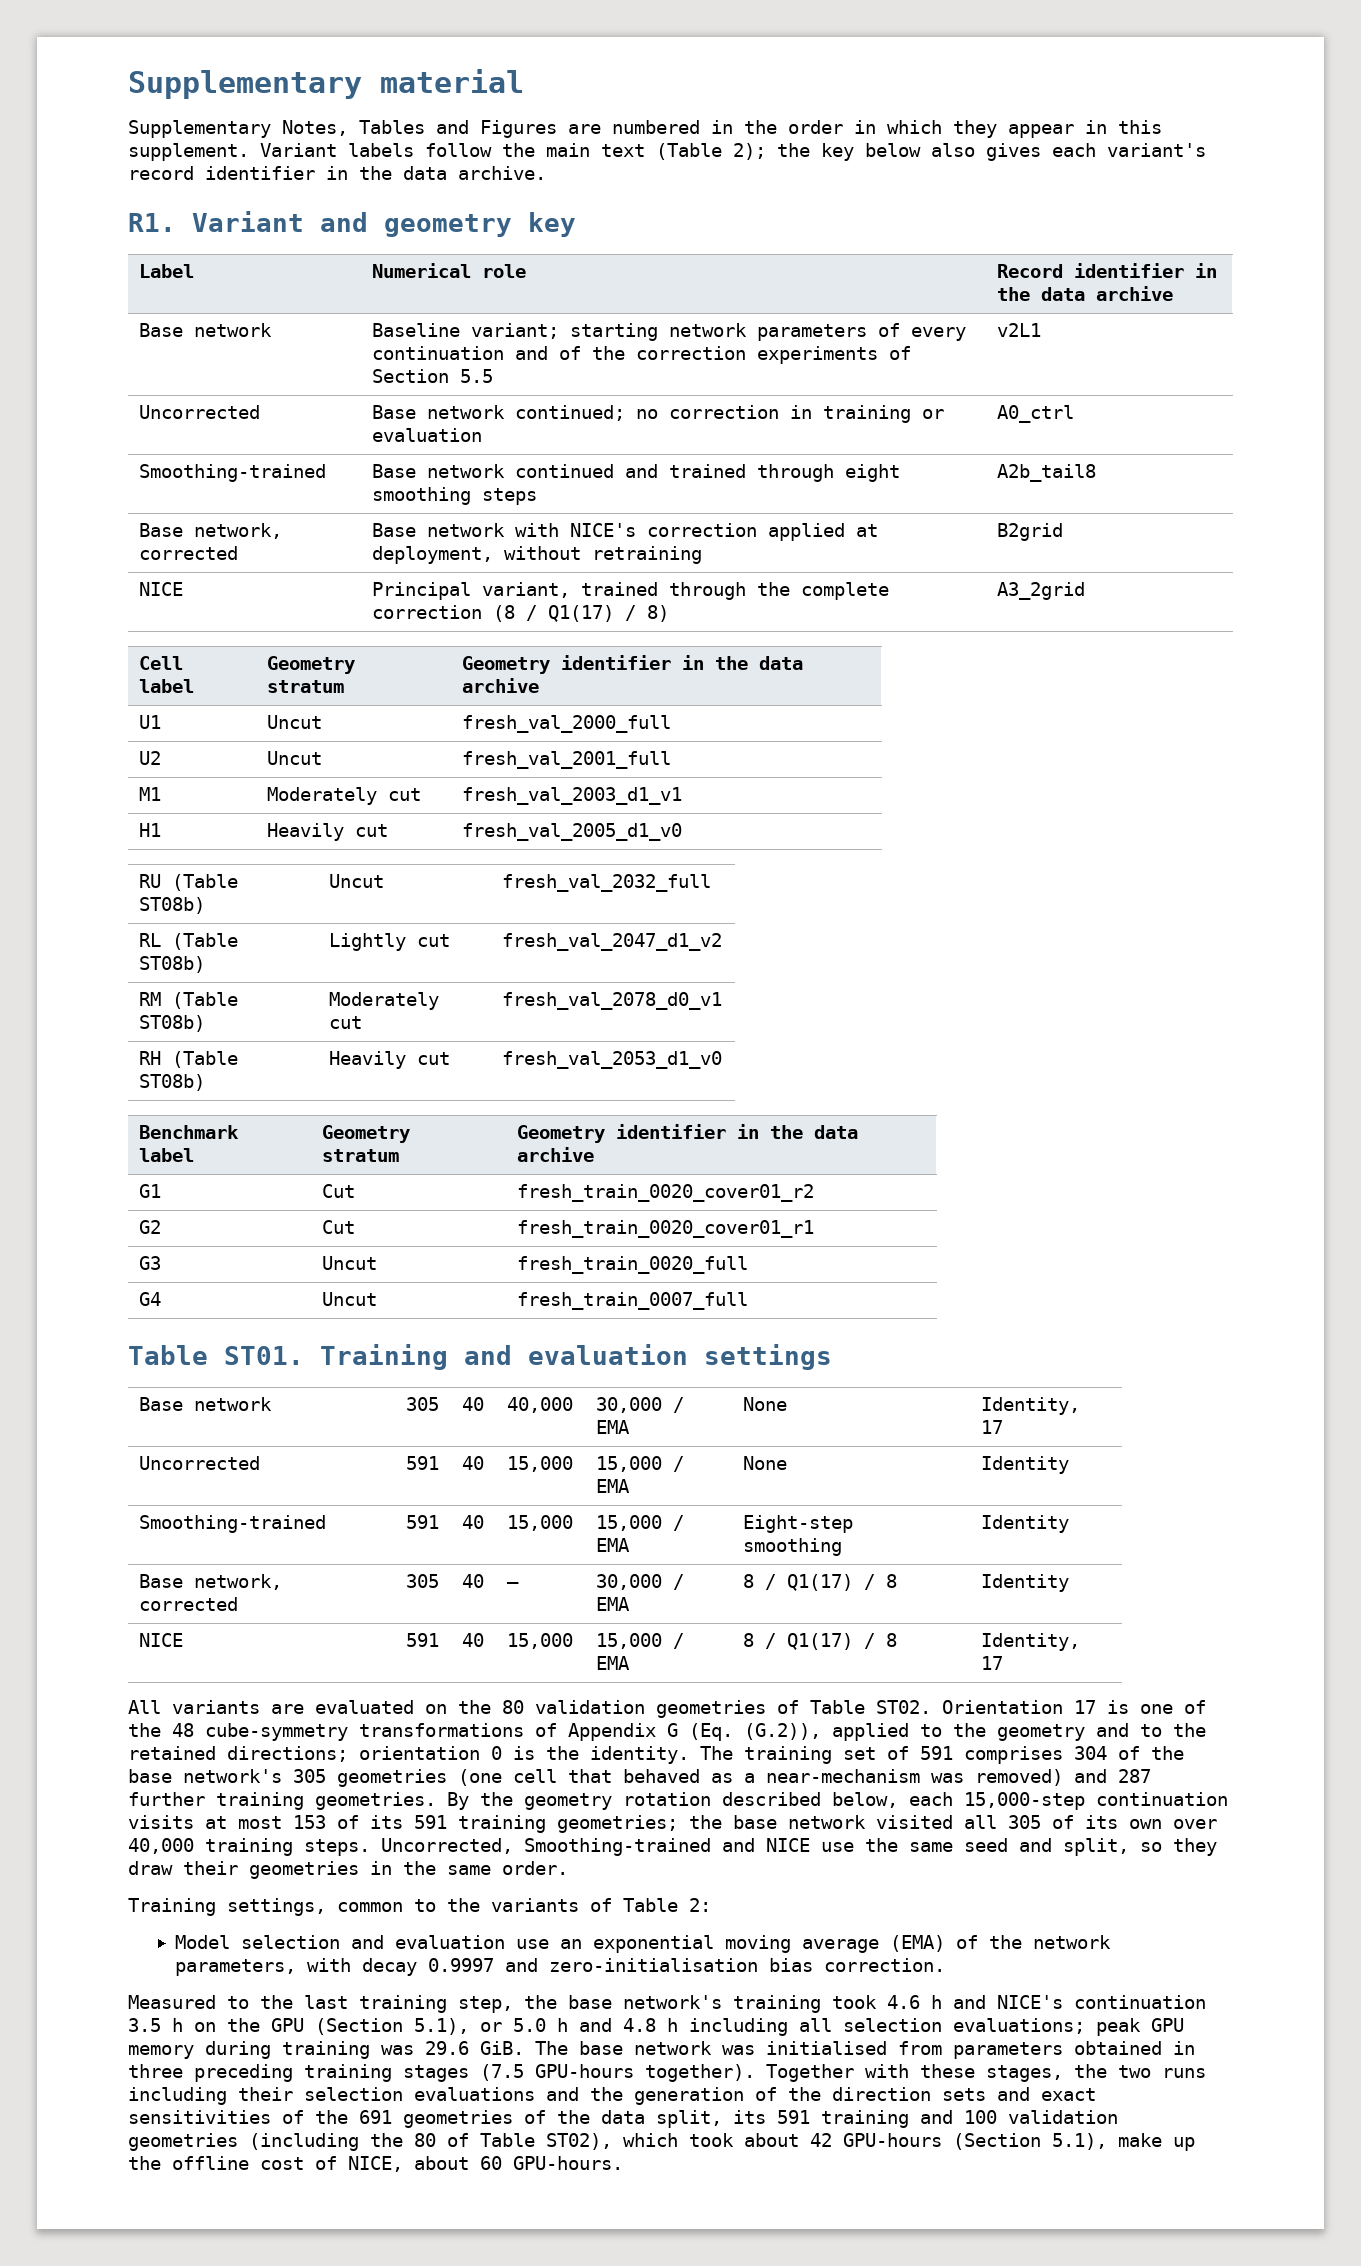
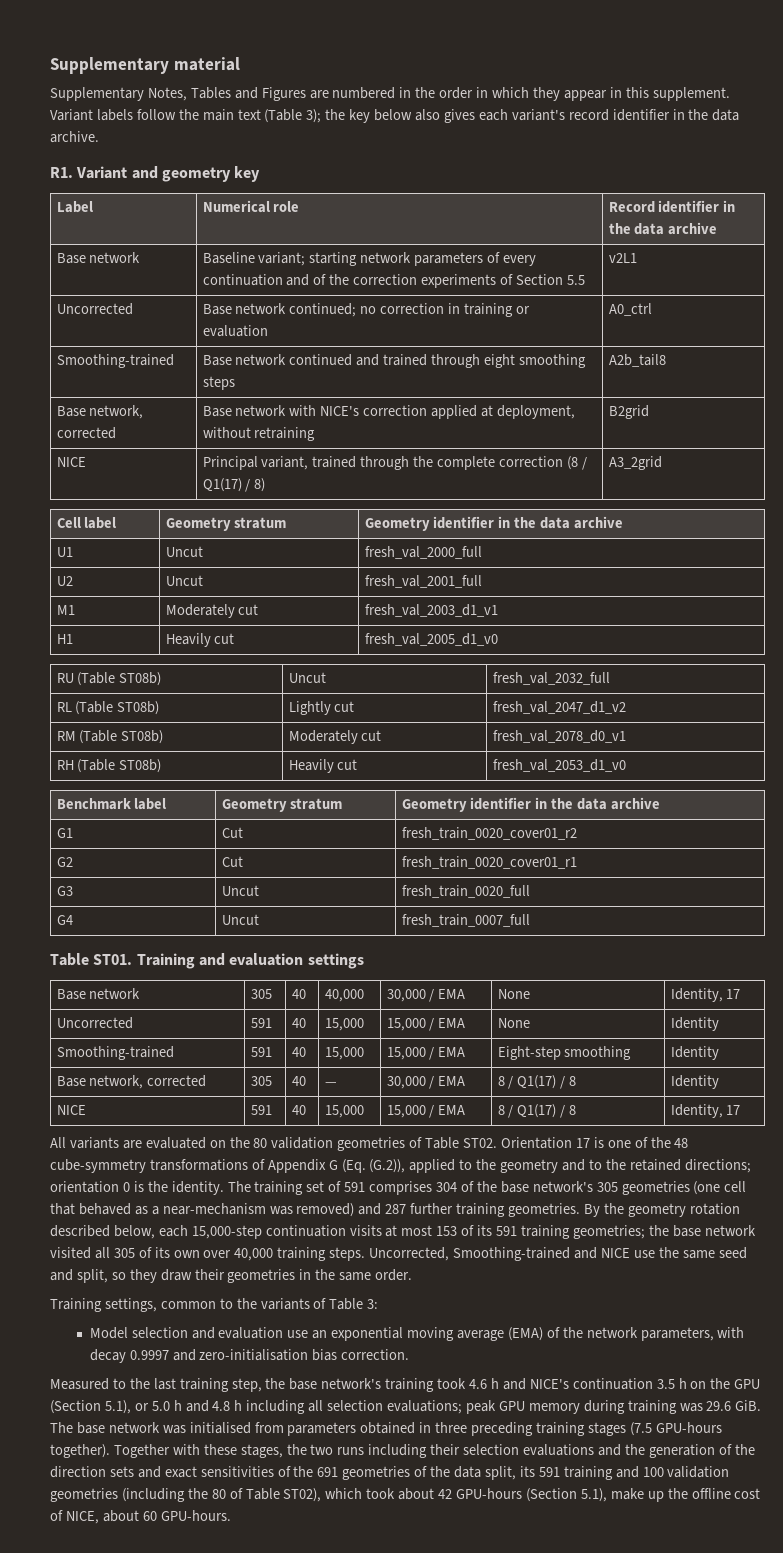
[733,143,766,160] 2); -> [306,109,322,123] 3);
[689,1898,711,1912] 2: -> [367,1299,379,1309] 3:

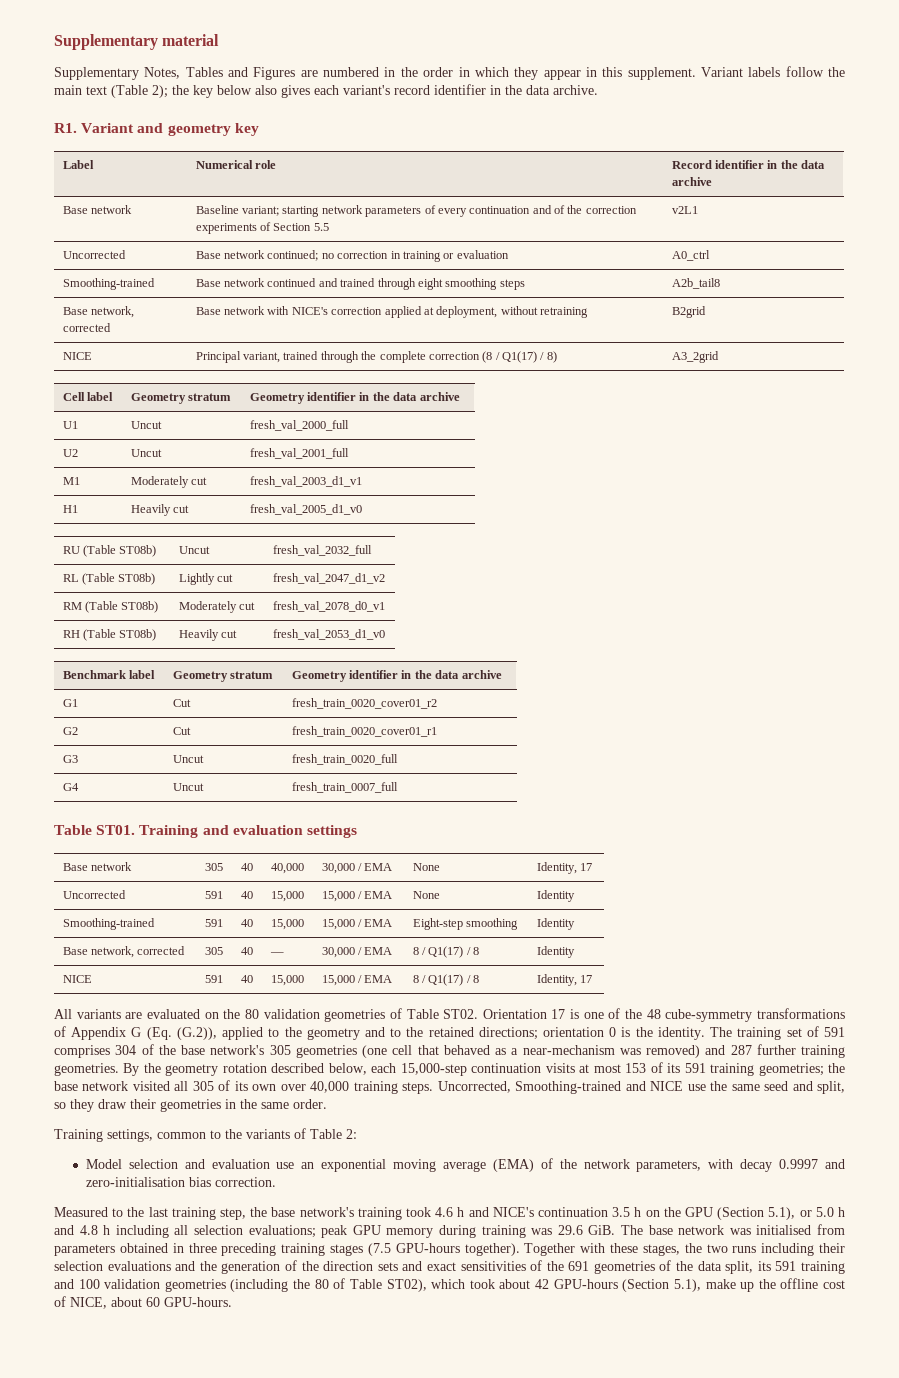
[306,109,322,123] 3); -> [152,85,168,98] 2);
[367,1299,379,1309] 3: -> [346,1129,357,1139] 2:

